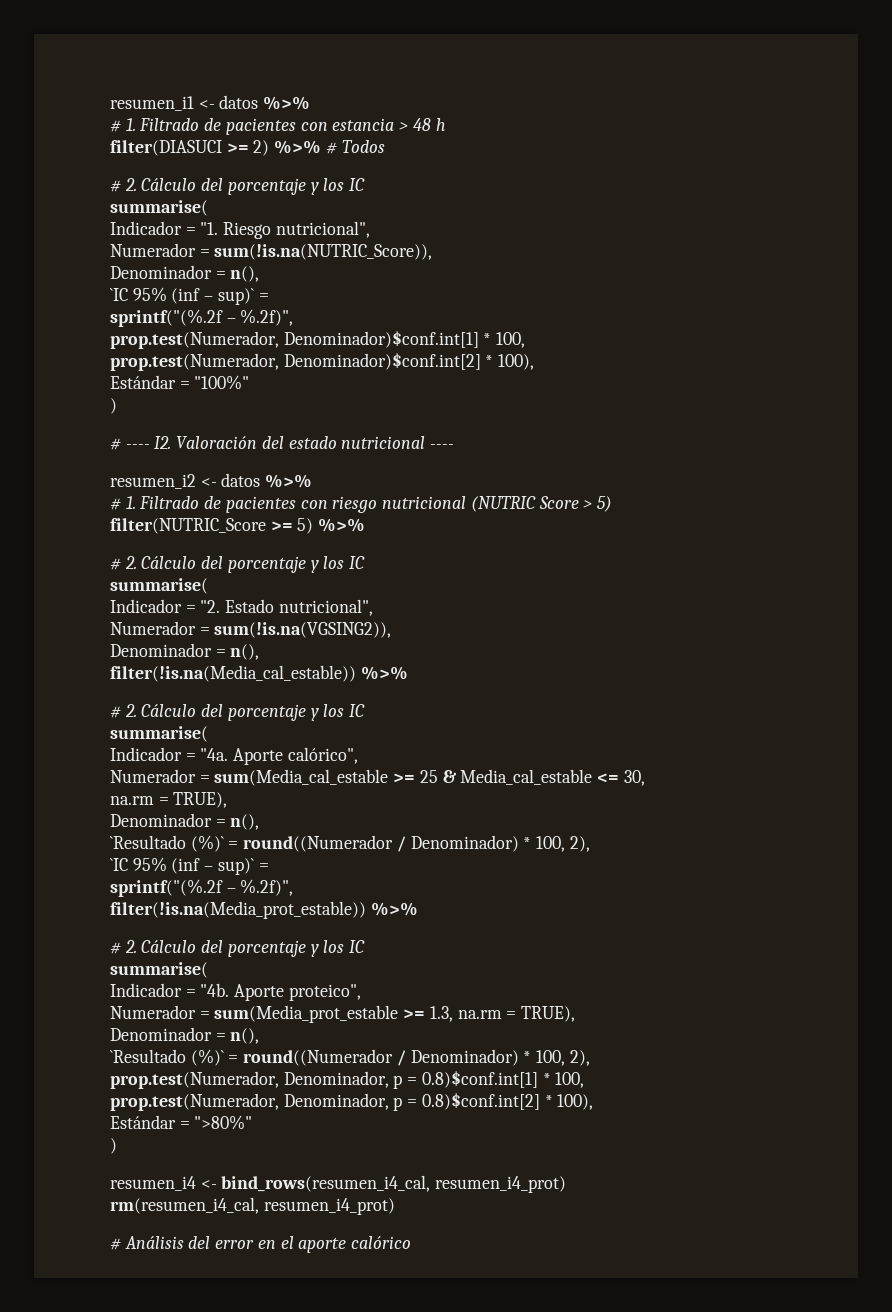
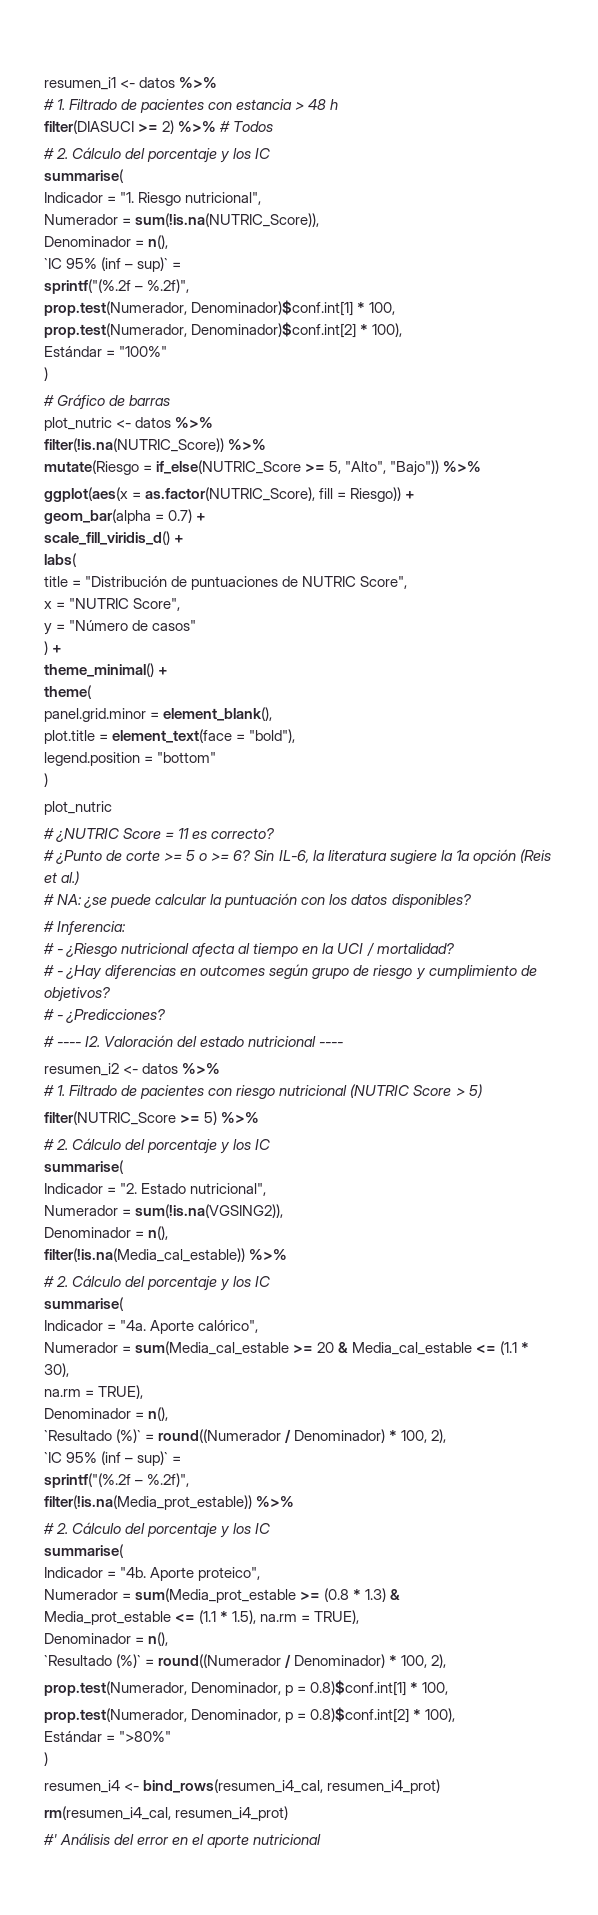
(117, 406) none -> [43,394,171,409] [44,417,214,431] [44,438,267,452] [44,460,482,476] [44,487,416,502] [44,509,207,524] [44,531,185,545] [44,553,77,567] [44,576,408,590] [44,598,181,611] [44,620,197,635] [44,641,63,655] [44,663,169,677] [44,685,92,699] [44,707,273,722] [44,729,296,744] [44,752,217,766] [44,773,48,787] [44,801,112,815] [43,828,276,842] [43,849,551,864] [44,871,80,885] [43,893,472,908] [43,921,127,935] [43,942,455,957] [43,964,537,980] [44,987,111,1002] [43,1009,167,1023] // # Gráfico de barras // plot_nutric <- datos %>% // filter(!is.na(NUTRIC_Score)) %>% // mutate(Riesgo = if_else(NUTRIC_Score >= 5, "Alto", "Bajo")) %>% // ggplot(aes(x = as.factor(NUTRIC_Score), fill = Riesgo)) + // geom_bar(alpha = 0.7) + // scale_fill_viridis_d() + // labs( // title = "Distribución de puntuaciones de NUTRIC Score", // x = "NUTRIC Score", // y = "Número de casos" // ) + // theme_minimal() + // theme( // panel.grid.minor = element_blank(), // plot.title = element_text(face = "bold"), // legend.position = "bottom" // ) // plot_nutric // # ¿NUTRIC Score = 11 es correcto? // # ¿Punto de corte >= 5 o >= 6? Sin IL-6, la literatura sugiere la 1a opción (Reis et al.) // # NA: ¿se puede calcular la puntuación con los datos disponibles? // # Inferencia: // # - ¿Riesgo nutricional afecta al tiempo en la UCI / mortalidad? // # - ¿Hay diferencias en outcomes según grupo de riesgo y cumplimiento de objetivos? // # - ¿Predicciones?
[419,770,438,783] 25 -> [317,1342,335,1353] 20
[623,770,645,786] 30, -> [500,1341,530,1355] [44,1363,69,1377] (1.1 * 30),
[429,1006,453,1022] 1.3, -> [324,1588,401,1602] [44,1610,257,1625] (0.8 * 1.3) & // Media_prot_estable <= (1.1 * 1.5),
[110,1238,121,1250] # -> [43,1834,57,1845] #'
[351,1236,412,1249] calórico -> [253,1834,322,1845] nutricional

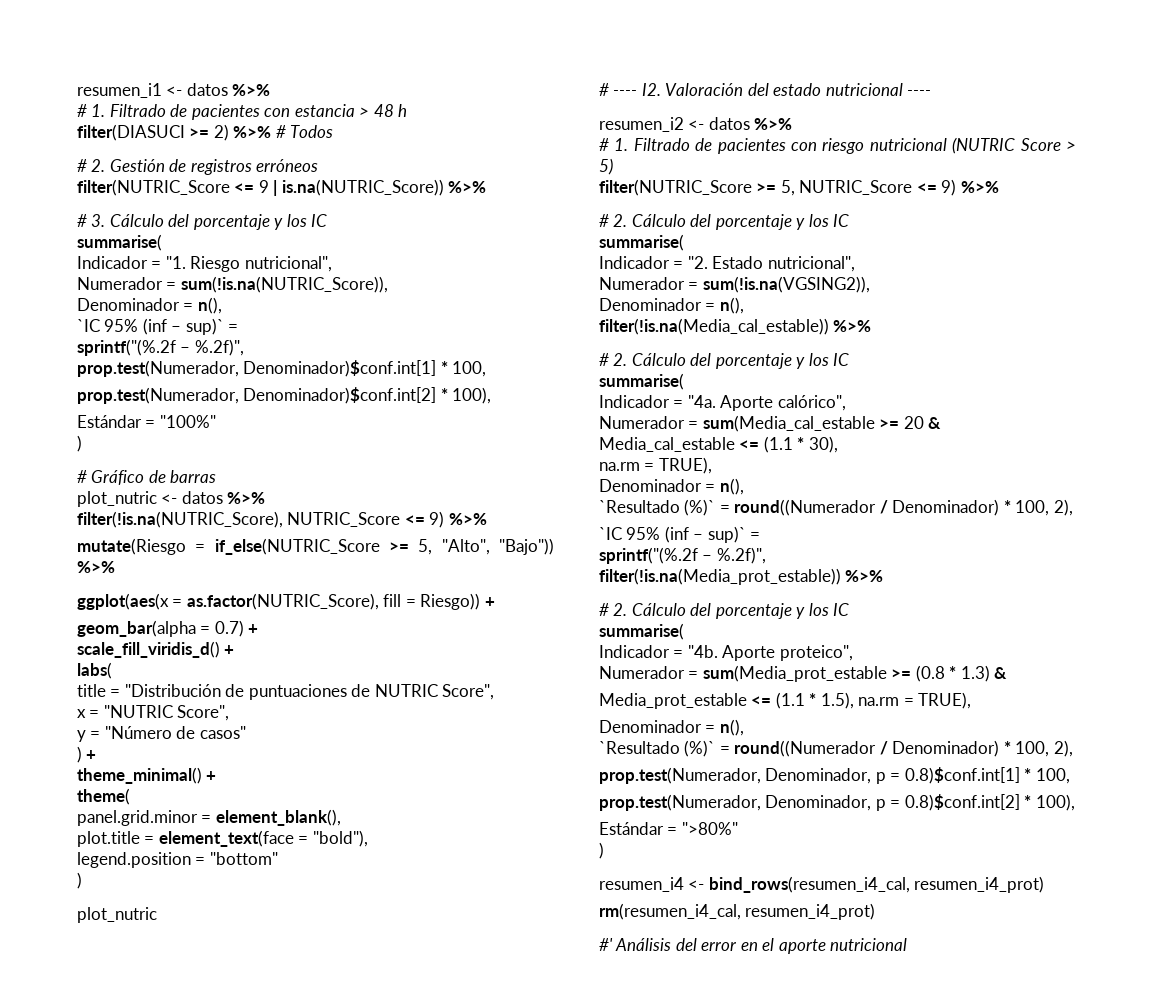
(69, 153) none -> [109,159,319,175] [77,179,487,196] [77,214,106,227] Gestión de registros erróneos // filter(NUTRIC_Score <= 9 | is.na(NUTRIC_Score)) %>% // # 3.
[44,438,224,452] filter(!is.na(NUTRIC_Score)) -> [77,511,445,528] filter(!is.na(NUTRIC_Score), NUTRIC_Score <= 9)
[43,828,276,842] [43,849,551,864] [44,871,80,885] [43,893,472,908] [43,921,127,935] [43,942,455,957] [43,964,537,980] [44,987,111,1002] [43,1009,167,1023] // # ¿NUTRIC Score = 11 es correcto? // # ¿Punto de corte >= 5 o >= 6? Sin IL-6, la literatura sugiere la 1a opción (Reis et al.) // # NA: ¿se puede calcular la puntuación con los datos disponibles? // # Inferencia: // # - ¿Riesgo nutricional afecta al tiempo en la UCI / mortalidad? // # - ¿Hay diferencias en outcomes según grupo de riesgo y cumplimiento de objetivos? // # - ¿Predicciones? -> (157, 915) none
[204,1111,218,1125] 5) -> [780,179,957,196] 5, NUTRIC_Score <= 9)

